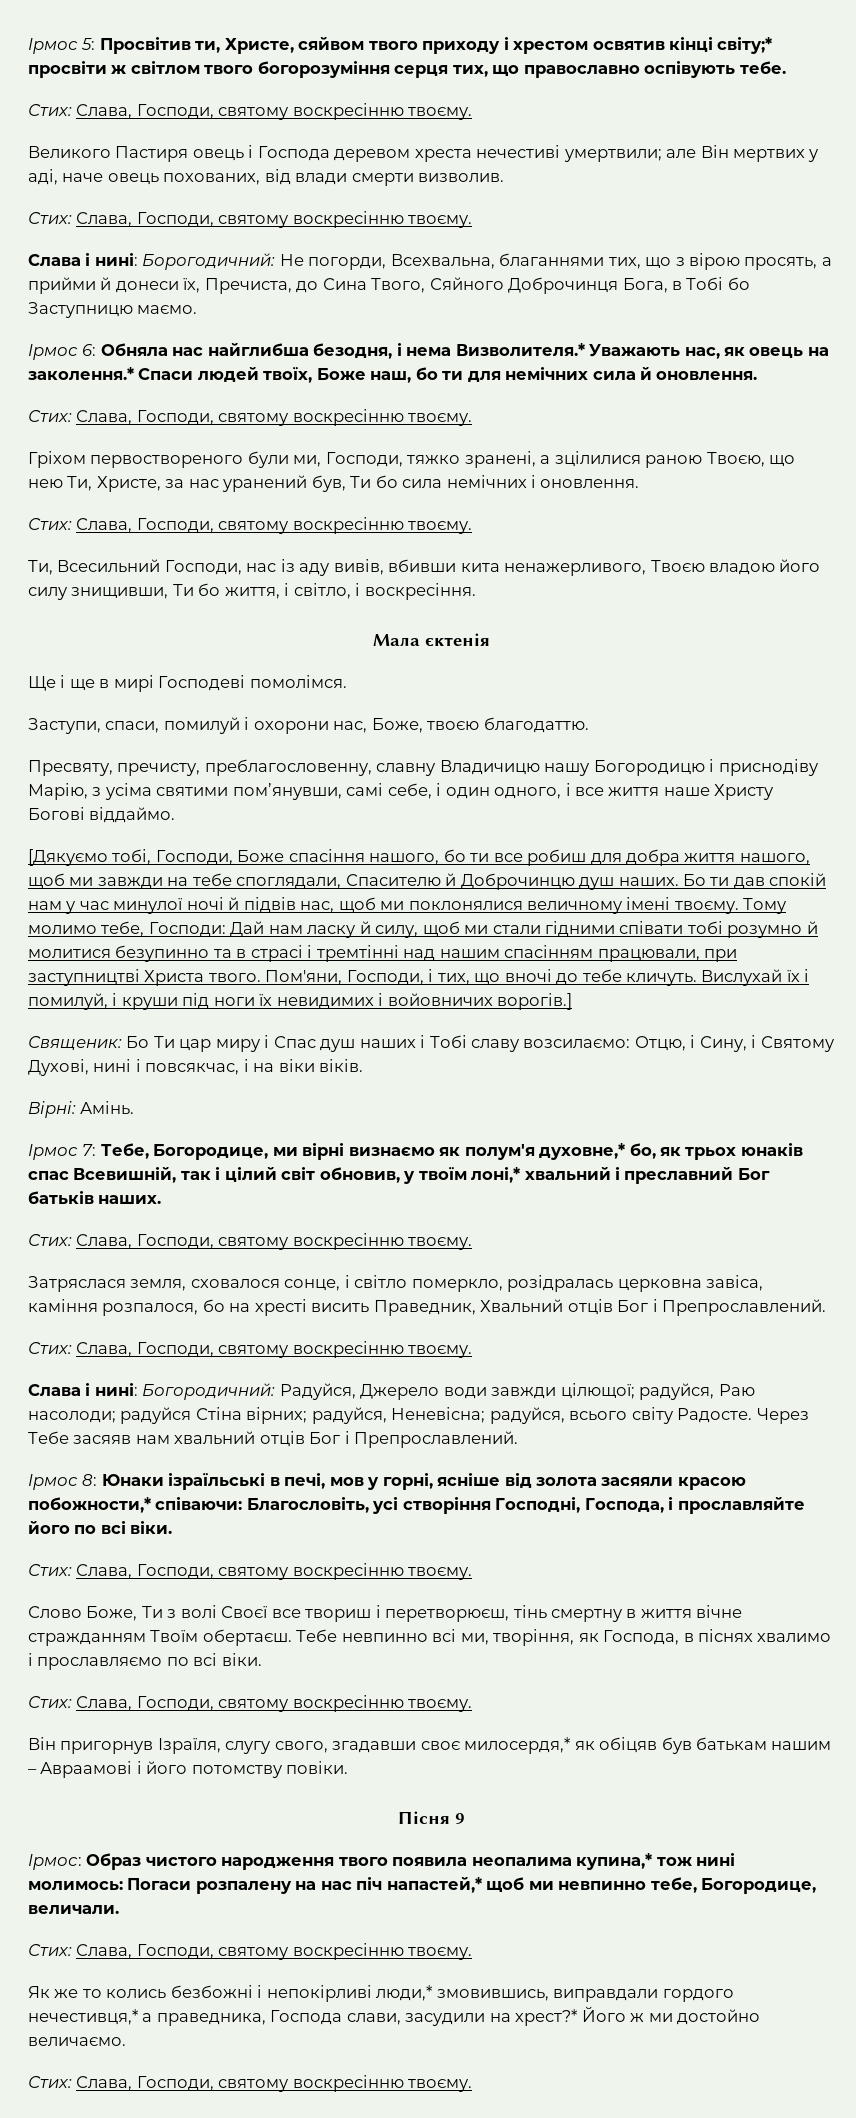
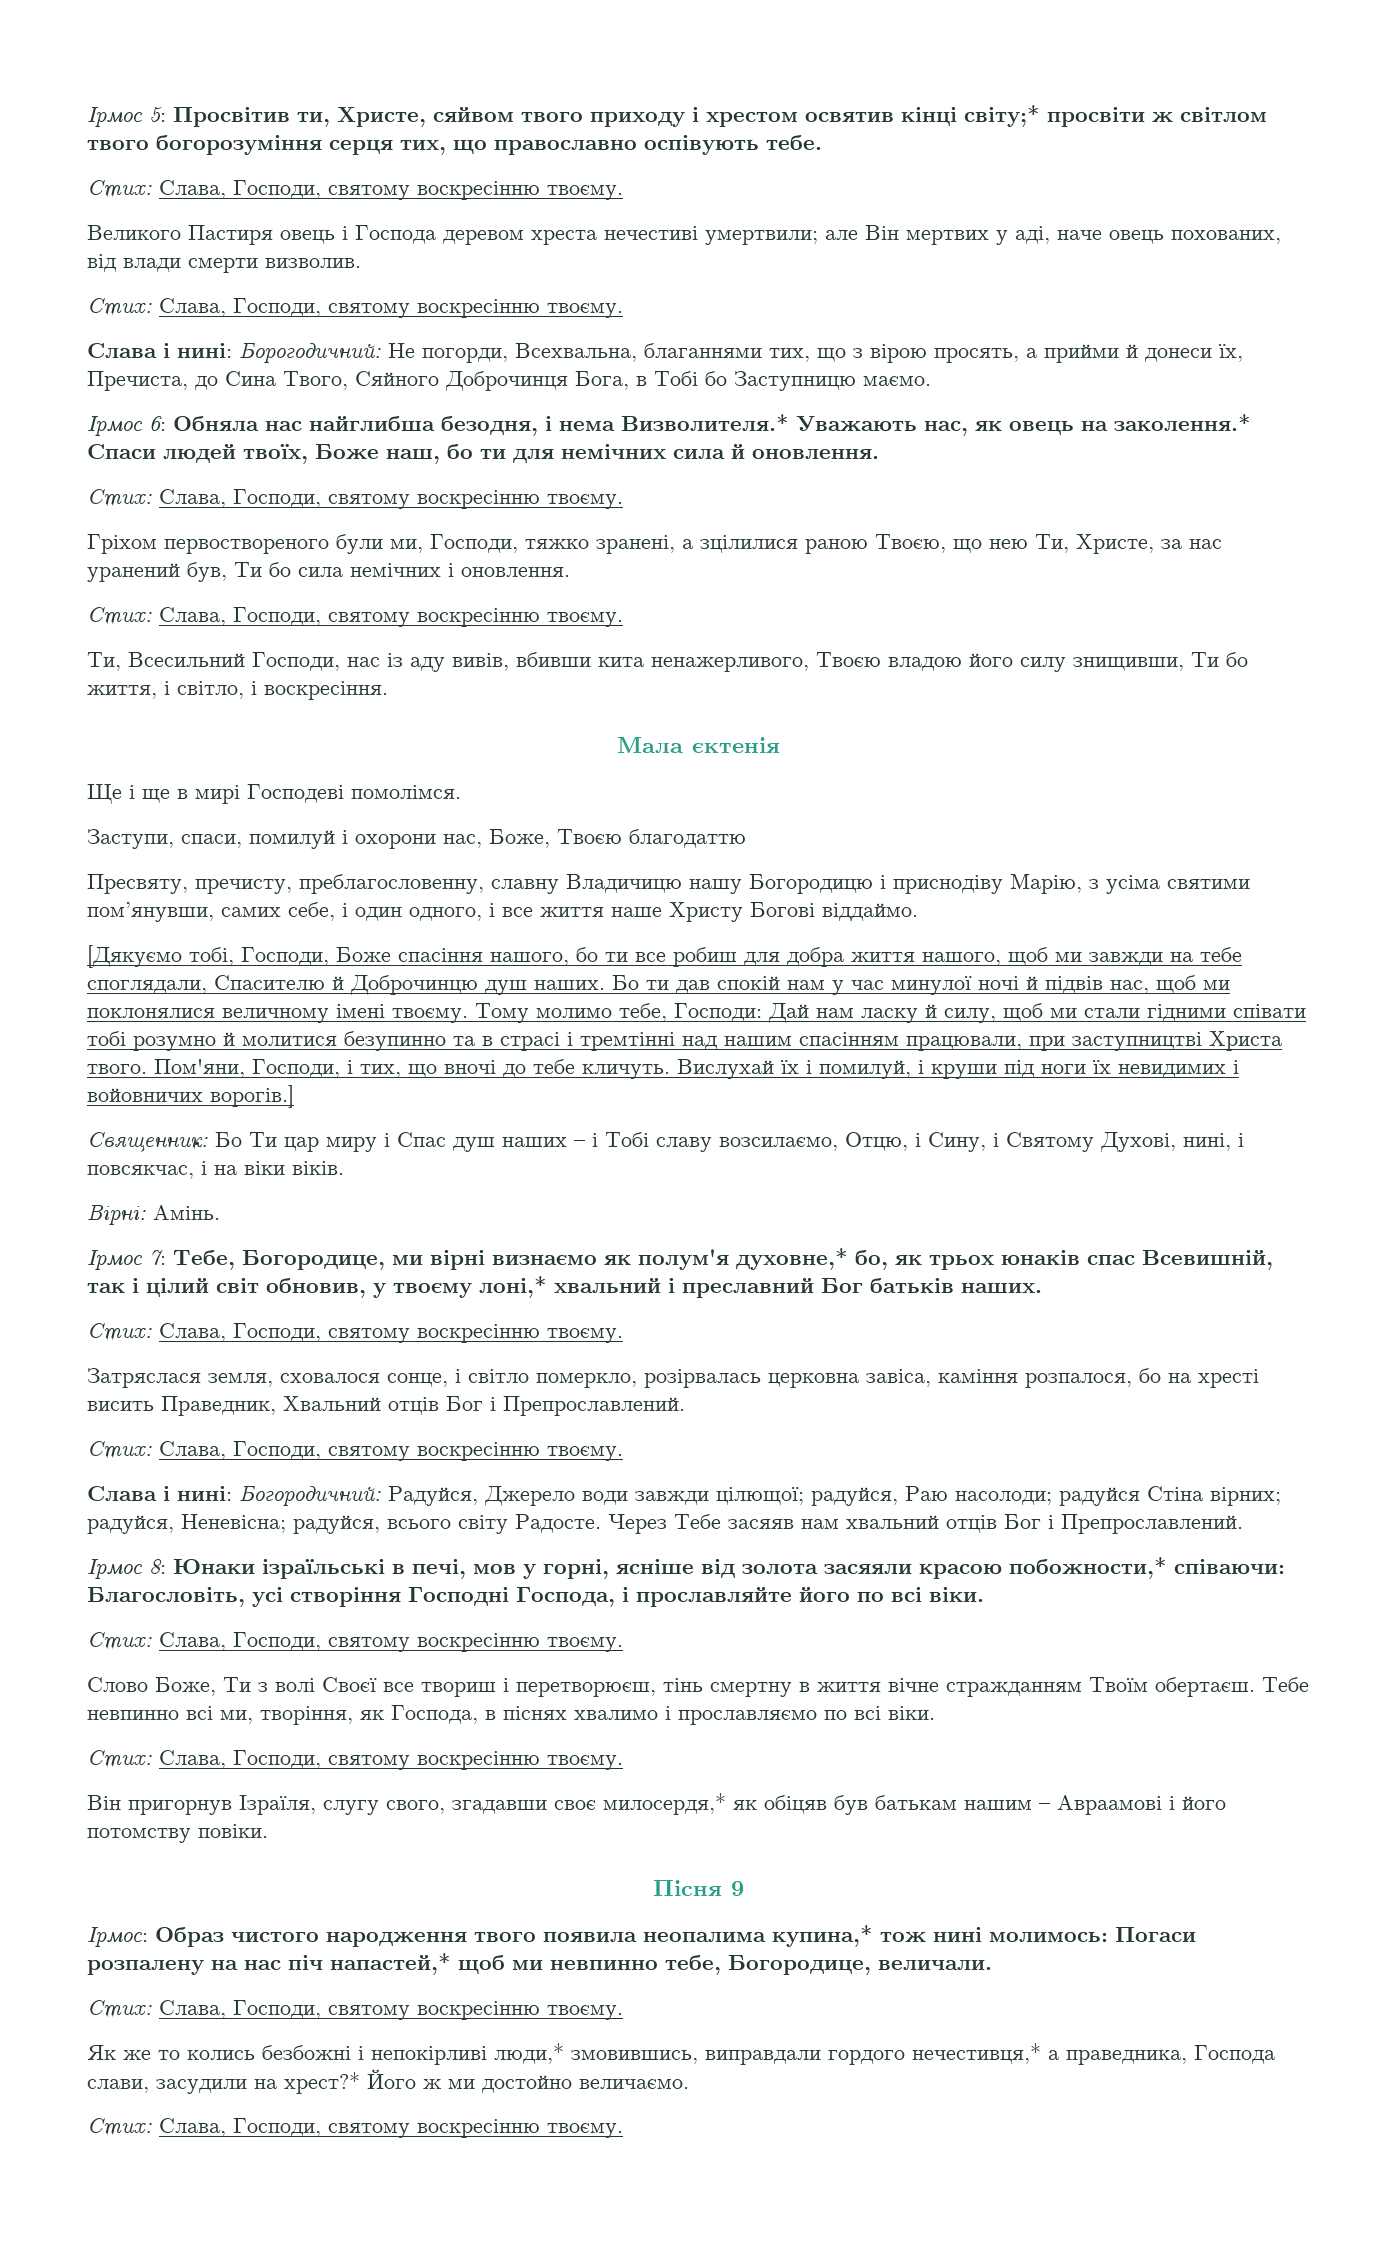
[427,717,589,733] твоєю благодаттю. -> [557,829,746,848] Твоєю благодаттю
[346,783,384,796] самі -> [221,907,281,917] самих
[28,1036,122,1050] Священик: -> [87,1132,208,1152] Священник:
(416, 1043) none -> [574,1140,585,1147] –
[523,1039,631,1048] возсилаємо: -> [719,1137,838,1151] возсилаємо,
[93,1059,132,1072] нині -> [1183,1133,1231,1151] нині,
[418,1167,467,1180] твоїм -> [393,1283,472,1298] твоєму
[507,1275,614,1292] розідралась -> [644,1369,761,1388] розірвалась
[495,1497,581,1513] Господні, -> [408,1587,509,1606] Господні

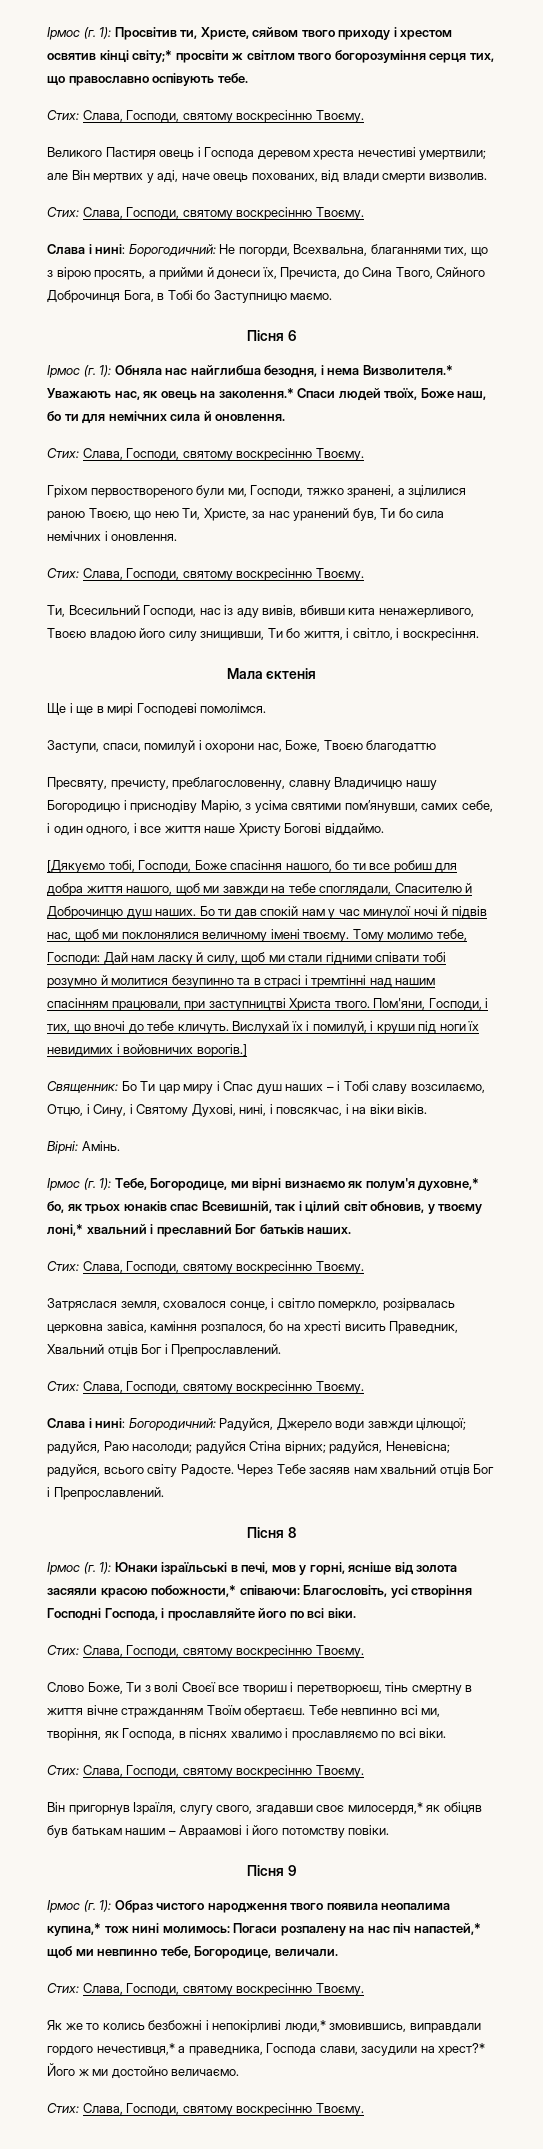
[87,107,166,128] Ірмос 5: -> [47,27,112,40] Ірмос (г. 1):
[547,185,623,200] твоєму. -> [315,110,364,123] Твоєму.
[547,303,623,318] твоєму. -> [315,207,364,220] Твоєму.
[87,416,166,437] // Ірмос 6: -> [247,330,296,341] [47,365,112,378] // Пісня 6 // Ірмос (г. 1):
[547,494,623,509] твоєму. -> [315,448,364,461] Твоєму.
[547,612,623,627] твоєму. -> [315,568,364,581] Твоєму.
[149,1250,166,1265] 7: -> [83,1178,112,1190] (г. 1):
[547,1328,623,1343] твоєму. -> [315,1261,364,1274] Твоєму.
[547,1446,623,1461] твоєму. -> [315,1381,364,1394] Твоєму.
[87,1559,166,1580] // Ірмос 8: -> [247,1527,296,1538] [47,1562,112,1575] // Пісня 8 // Ірмос (г. 1):
[547,1637,623,1652] твоєму. -> [315,1645,364,1658] Твоєму.
[547,1755,623,1770] твоєму. -> [315,1765,364,1778] Твоєму.
[87,1927,148,1948] Ірмос: -> [47,1900,112,1913] Ірмос (г. 1):
[547,2005,623,2020] твоєму. -> [315,1983,364,1996] Твоєму.
[547,2123,623,2138] твоєму. -> [315,2103,364,2116] Твоєму.

